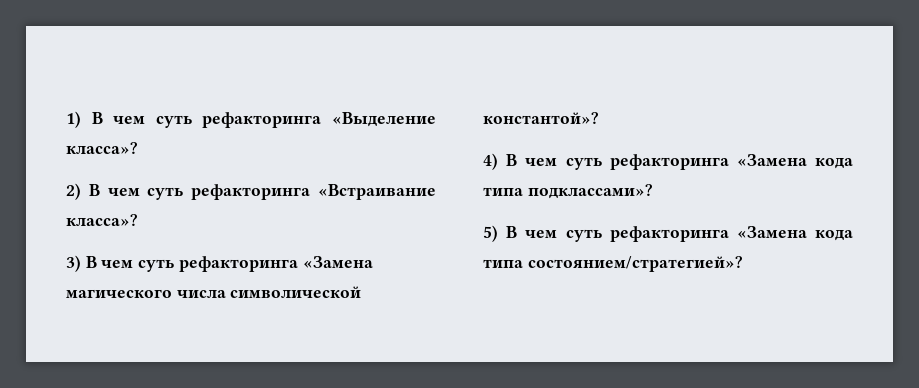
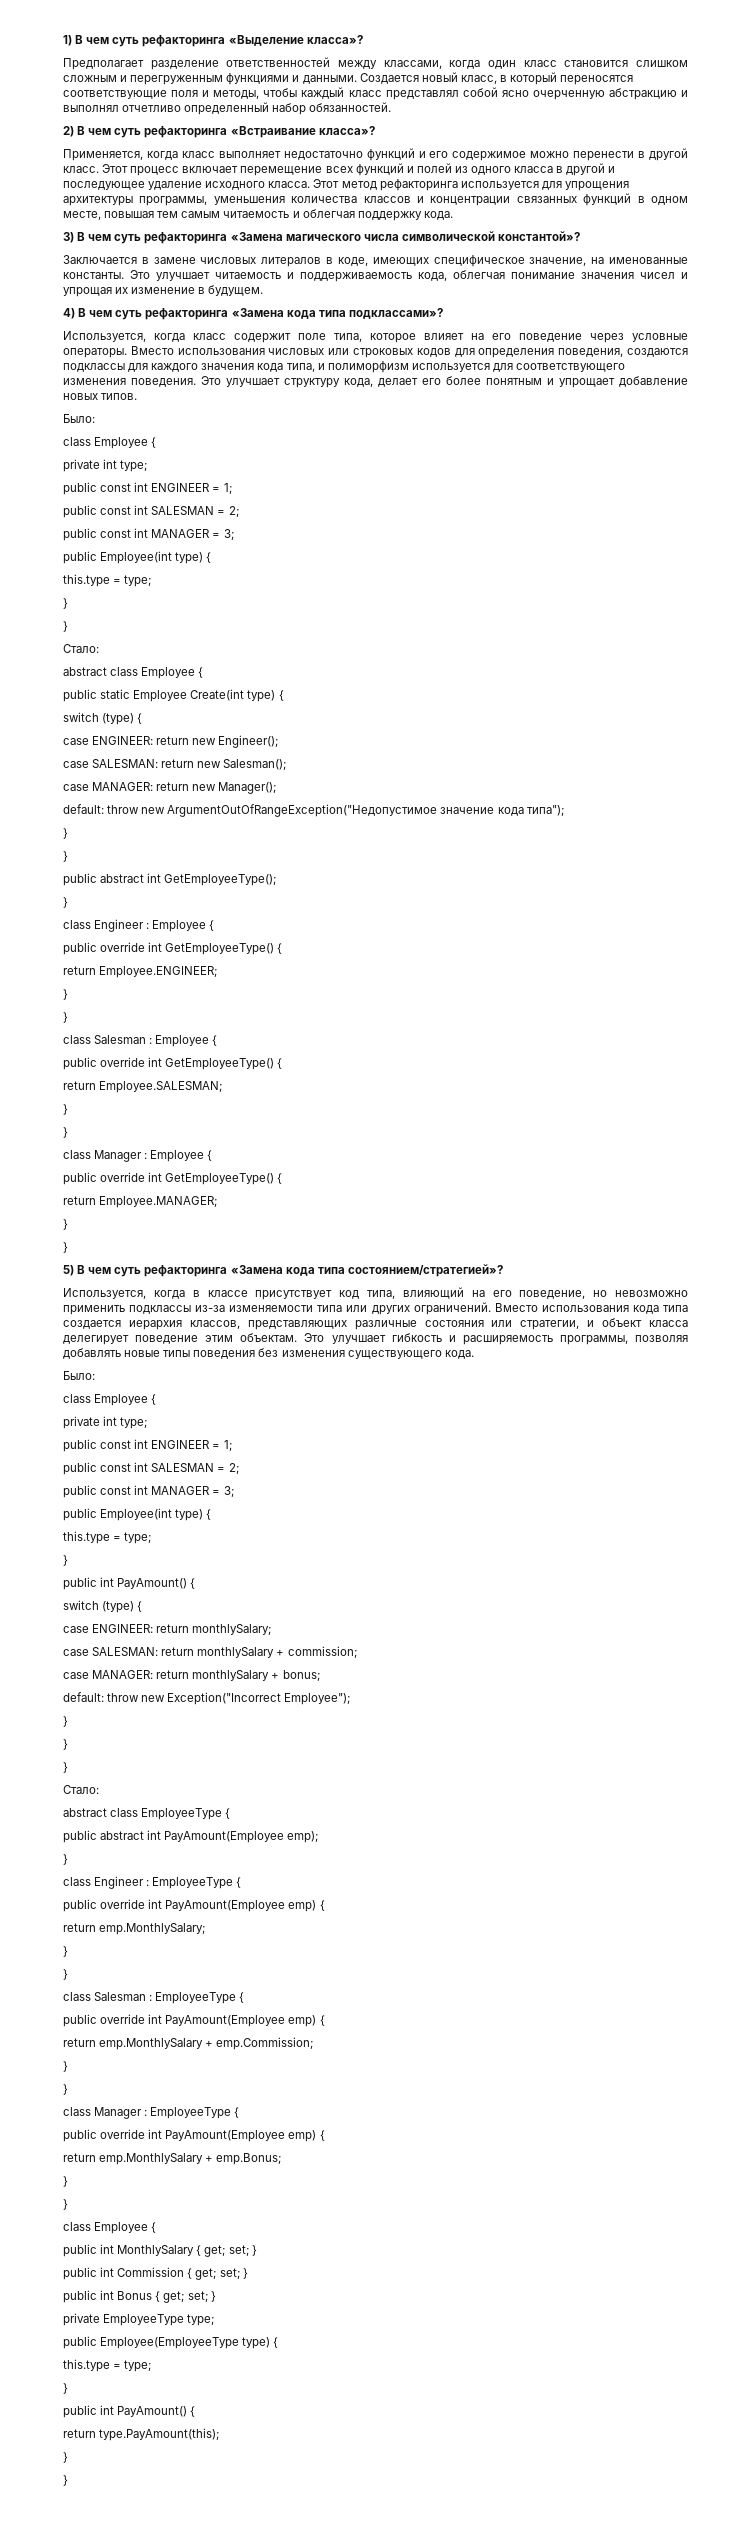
(138, 148) none -> [63,57,689,70] [63,72,634,85] [63,87,688,100] [63,102,392,115] // Предполагает разделение ответственностей между классами, когда один класс становится слишком сложным и перегруженным функциями и данными. Создается новый класс, в который переносятся соответствующие поля и методы, чтобы каждый класс представлял собой ясно очерченную абстракцию и выполнял отчетливо определенный набор обязанностей.
(138, 220) none -> [63,148,688,161] [63,163,616,176] [63,179,629,191] [63,193,688,206] [63,209,453,221] // Применяется, когда класс выполняет недостаточно функций и его содержимое можно перенести в другой класс. Этот процесс включает перемещение всех функций и полей из одного класса в другой и последующее удаление исходного класса. Этот метод рефакторинга используется для упрощения архитектуры программы, уменьшения количества классов и концентрации связанных функций в одном месте, повышая тем самым читаемость и облегчая поддержку кода.
(599, 118) none -> [63,255,688,267] [63,270,688,282] [63,285,264,297] // Заключается в замене числовых литералов в коде, имеющих специфическое значение, на именованные константы. Это улучшает читаемость и поддерживаемость кода, облегчая понимание значения чисел и упрощая их изменение в будущем.
(653, 191) none -> [63,331,688,343] [63,346,688,358] [63,361,626,373] [63,376,688,388] [63,393,138,400] [63,414,95,423] [63,437,157,449] [63,459,148,472] [63,482,232,495] [63,505,239,518] [63,528,234,541] [63,551,212,564] [63,574,152,587] [63,598,68,609] [63,621,68,632] [63,644,99,653] [63,667,204,679] [63,689,284,702] [63,712,143,725] [63,735,279,748] [63,759,287,771] [63,782,277,794] [63,804,564,817] [63,828,68,839] [63,851,68,862] [63,873,277,886] [63,897,68,908] [63,919,215,932] [63,942,283,955] [63,966,218,978] [63,989,68,1000] [63,1012,68,1023] [63,1035,218,1047] [63,1057,283,1070] [63,1081,223,1093] [63,1104,68,1115] [63,1127,68,1138] [63,1150,213,1162] [63,1172,283,1185] [63,1196,218,1208] [63,1219,68,1230] [63,1242,68,1253] // Используется, когда класс содержит поле типа, которое влияет на его поведение через условные операторы. Вместо использования числовых или строковых кодов для определения поведения, создаются подклассы для каждого значения кода типа, и полиморфизм используется для соответствующего изменения поведения. Это улучшает структуру кода, делает его более понятным и упрощает добавление новых типов. // Было: // class Employee { // private int type; // public const int ENGINEER = 1; // public const int SALESMAN = 2; // public const int MANAGER = 3; // public Employee(int type) { // this.type = type; // } // } // Стало: // abstract class Employee { // public static Employee Create(int type) { // switch (type) { // case ENGINEER: return new Engineer(); // case SALESMAN: return new Salesman(); // case MANAGER: return new Manager(); // default: throw new ArgumentOutOfRangeException("Недопустимое значение кода типа"); // } // } // public abstract int GetEmployeeType(); // } // class Engineer : Employee { // public override int GetEmployeeType() { // return Employee.ENGINEER; // } // } // class Salesman : Employee { // public override int GetEmployeeType() { // return Employee.SALESMAN; // } // } // class Manager : Employee { // public override int GetEmployeeType() { // return Employee.MANAGER; // } // }
(743, 264) none -> [63,1287,688,1300] [63,1302,689,1315] [63,1318,688,1330] [63,1333,688,1345] [63,1348,474,1359] [63,1371,95,1380] [63,1394,157,1406] [63,1416,148,1429] [63,1439,232,1452] [63,1462,239,1475] [63,1485,234,1498] [63,1508,212,1521] [63,1531,152,1544] [63,1555,68,1566] [63,1577,196,1590] [63,1600,143,1613] [63,1624,272,1636] [63,1646,357,1659] [63,1670,320,1682] [63,1692,351,1705] [63,1716,68,1727] [63,1739,68,1750] [63,1762,68,1773] [63,1785,99,1794] [63,1808,231,1820] [63,1830,319,1843] [63,1854,68,1865] [63,1876,242,1889] [63,1899,325,1912] [63,1923,206,1935] [63,1946,68,1957] [63,1969,68,1980] [63,1992,245,2004] [63,2014,325,2027] [63,2037,314,2050] [63,2061,68,2072] [63,2084,68,2095] [63,2107,240,2119] [63,2129,325,2142] [63,2153,282,2165] [63,2176,68,2187] [63,2199,68,2210] [63,2222,157,2234] [63,2244,257,2257] [63,2267,248,2280] [63,2290,216,2303] [63,2313,215,2326] [63,2336,279,2349] [63,2359,152,2372] [63,2383,68,2394] [63,2405,196,2418] [63,2428,220,2441] [63,2452,68,2463] [63,2475,68,2486] // Используется, когда в классе присутствует код типа, влияющий на его поведение, но невозможно применить подклассы из-за изменяемости типа или других ограничений. Вместо использования кода типа создается иерархия классов, представляющих различные состояния или стратегии, и объект класса делегирует поведение этим объектам. Это улучшает гибкость и расширяемость программы, позволяя добавлять новые типы поведения без изменения существующего кода. // Было: // class Employee { // private int type; // public const int ENGINEER = 1; // public const int SALESMAN = 2; // public const int MANAGER = 3; // public Employee(int type) { // this.type = type; // } // public int PayAmount() { // switch (type) { // case ENGINEER: return monthlySalary; // case SALESMAN: return monthlySalary + commission; // case MANAGER: return monthlySalary + bonus; // default: throw new Exception("Incorrect Employee"); // } // } // } // Стало: // abstract class EmployeeType { // public abstract int PayAmount(Employee emp); // } // class Engineer : EmployeeType { // public override int PayAmount(Employee emp) { // return emp.MonthlySalary; // } // } // class Salesman : EmployeeType { // public override int PayAmount(Employee emp) { // return emp.MonthlySalary + emp.Commission; // } // } // class Manager : EmployeeType { // public override int PayAmount(Employee emp) { // return emp.MonthlySalary + emp.Bonus; // } // } // class Employee { // public int MonthlySalary { get; set; } // public int Commission { get; set; } // public int Bonus { get; set; } // private EmployeeType type; // public Employee(EmployeeType type) { // this.type = type; // } // public int PayAmount() { // return type.PayAmount(this); // } // }

